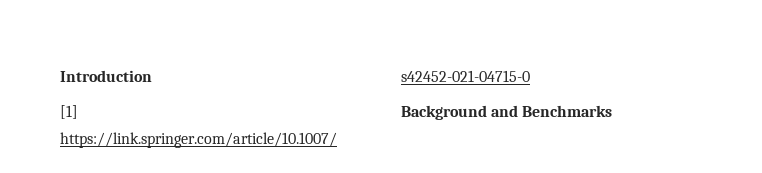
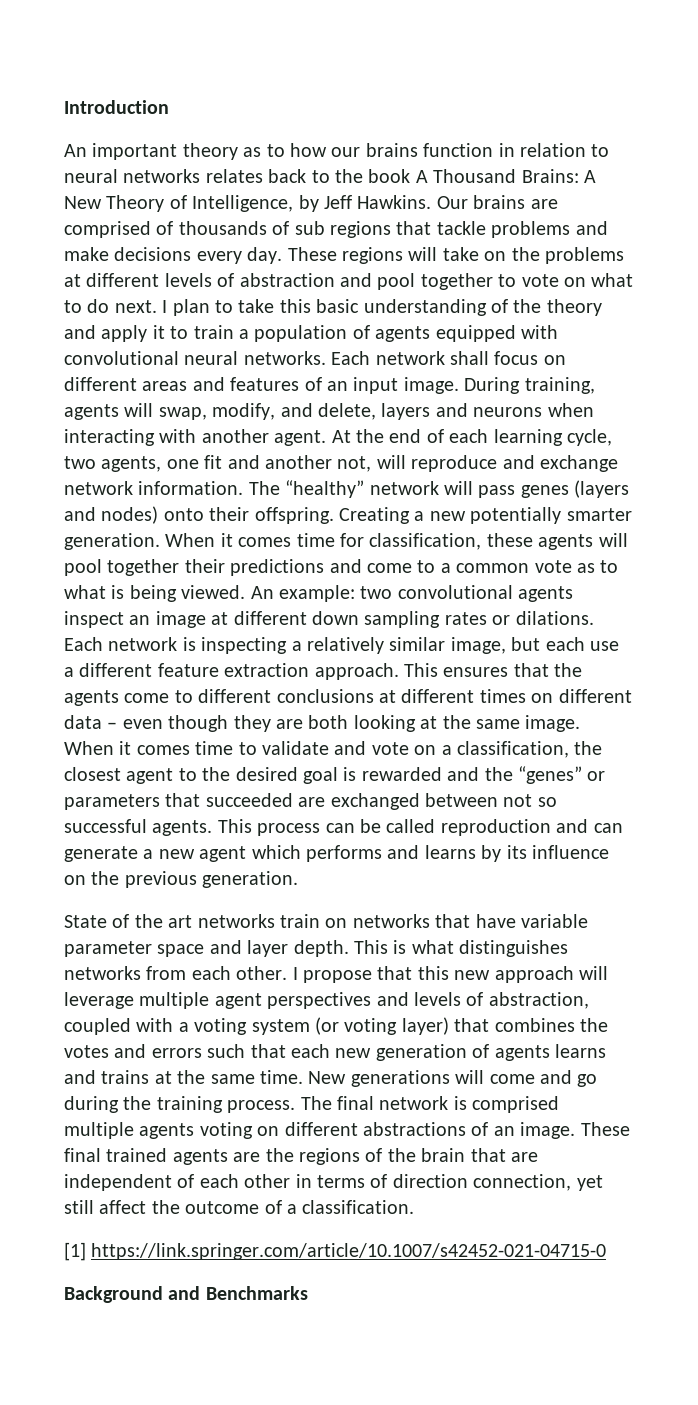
(152, 76) none -> [64,143,610,160] [64,169,596,183] [64,195,558,212] [64,221,608,238] [64,247,624,264] [64,273,634,290] [64,299,602,316] [64,325,558,342] [64,351,566,365] [64,377,595,394] [64,403,594,420] [64,429,612,446] [64,455,618,472] [64,480,630,498] [64,506,632,524] [64,533,628,550] [64,559,619,576] [64,585,574,602] [64,611,594,628] [64,637,619,654] [64,663,583,680] [64,689,632,706] [64,715,581,732] [64,741,603,758] [64,766,606,784] [64,793,557,810] [64,819,623,836] [64,845,609,862] [64,871,299,888] [64,914,588,928] [64,940,569,957] [64,966,608,983] [64,992,589,1009] [64,1017,608,1035] [64,1044,606,1061] [64,1070,598,1087] [64,1096,560,1113] [64,1122,630,1139] [64,1148,538,1165] [64,1174,603,1191] [64,1200,415,1214] // An important theory as to how our brains function in relation to neural networks relates back to the book A Thousand Brains: A New Theory of Intelligence, by Jeff Hawkins. Our brains are comprised of thousands of sub regions that tackle problems and make decisions every day. These regions will take on the problems at different levels of abstraction and pool together to vote on what to do next. I plan to take this basic understanding of the theory and apply it to train a population of agents equipped with convolutional neural networks. Each network shall focus on different areas and features of an input image. During training, agents will swap, modify, and delete, layers and neurons when interacting with another agent. At the end of each learning cycle, two agents, one fit and another not, will reproduce and exchange network information. The “healthy” network will pass genes (layers and nodes) onto their offspring. Creating a new potentially smarter generation. When it comes time for classification, these agents will pool together their predictions and come to a common vote as to what is being viewed. An example: two convolutional agents inspect an image at different down sampling rates or dilations. Each network is inspecting a relatively similar image, but each use a different feature extraction approach. This ensures that the agents come to different conclusions at different times on different data – even though they are both looking at the same image. When it comes time to validate and vote on a classification, the closest agent to the desired goal is rewarded and the “genes” or parameters that succeeded are exchanged between not so successful agents. This process can be called reproduction and can generate a new agent which performs and learns by its influence on the previous generation. // State of the art networks train on networks that have variable parameter space and layer depth. This is what distinguishes networks from each other. I propose that this new approach will leverage multiple agent perspectives and levels of abstraction, coupled with a voting system (or voting layer) that combines the votes and errors such that each new generation of agents learns and trains at the same time. New generations will come and go during the training process. The final network is comprised multiple agents voting on different abstractions of an image. These final trained agents are the regions of the brain that are independent of each other in terms of direction connection, yet still affect the outcome of a classification.

